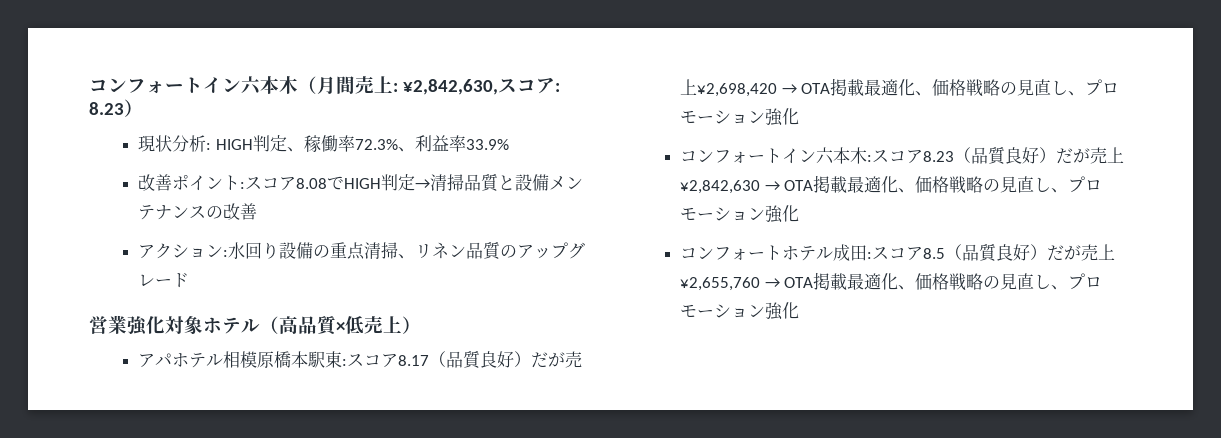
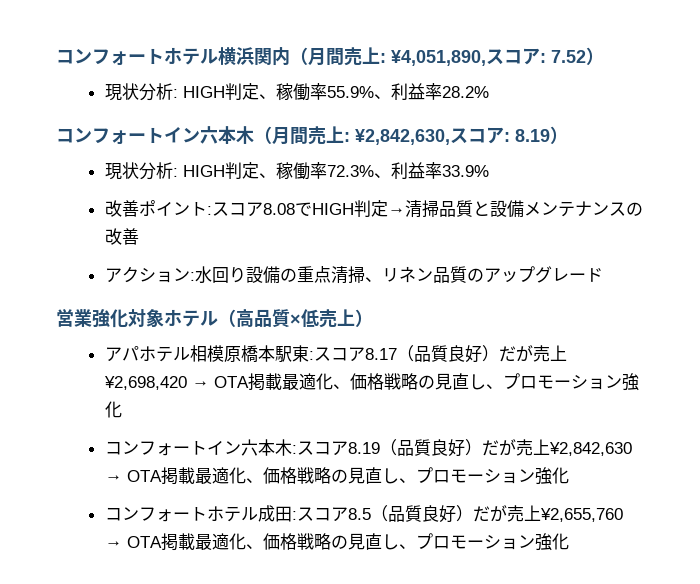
[89,77,203,94] コンフォート -> [56,47,604,66] [104,83,489,101] [56,127,164,144] コンフォートホテル横浜関内（月間売上: ¥4,051,890,スコア: 7.52） // 現状分析: HIGH判定、稼働率55.9%、利益率28.2% // コンフォート
[89,102,124,115] 8.23 -> [515,129,550,142] 8.19
[922,151,954,162] 8.23 -> [347,442,380,454] 8.19

